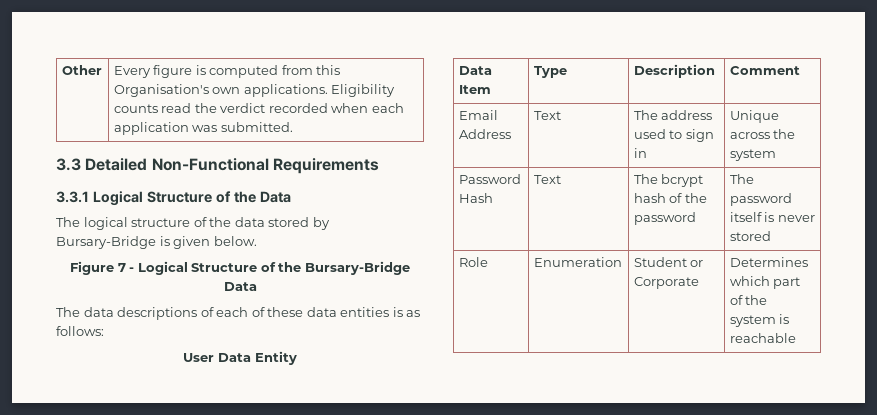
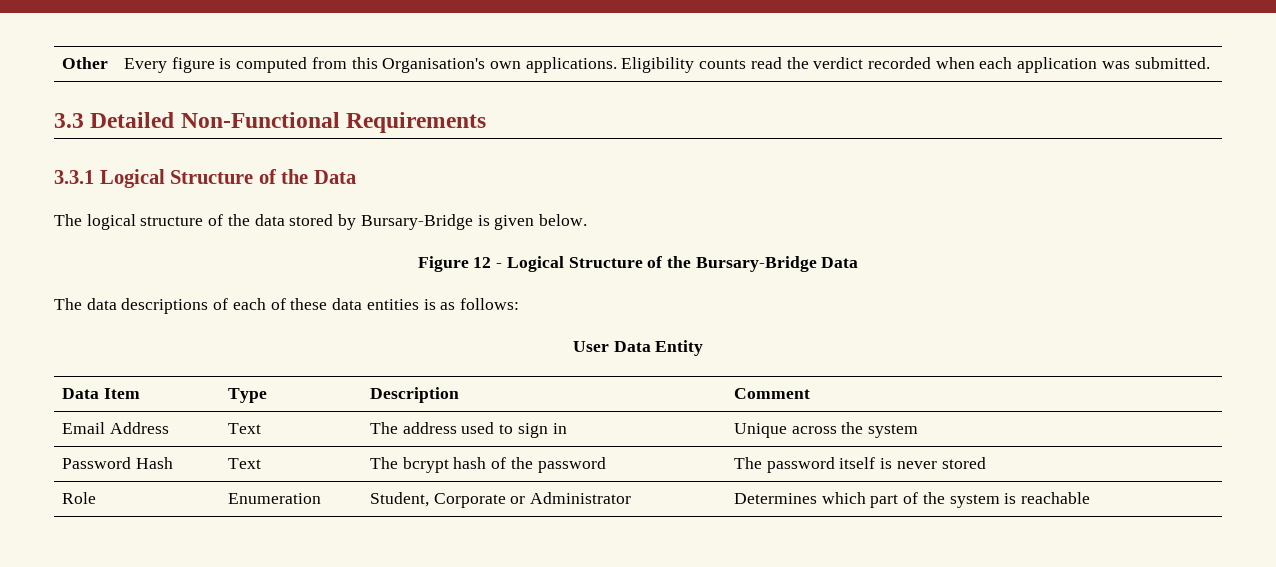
[117,263,126,272] 7 -> [473,257,492,268] 12
[633,257,704,267] [633,277,699,289] Student or Corporate -> [369,492,632,508] Student, Corporate or Administrator

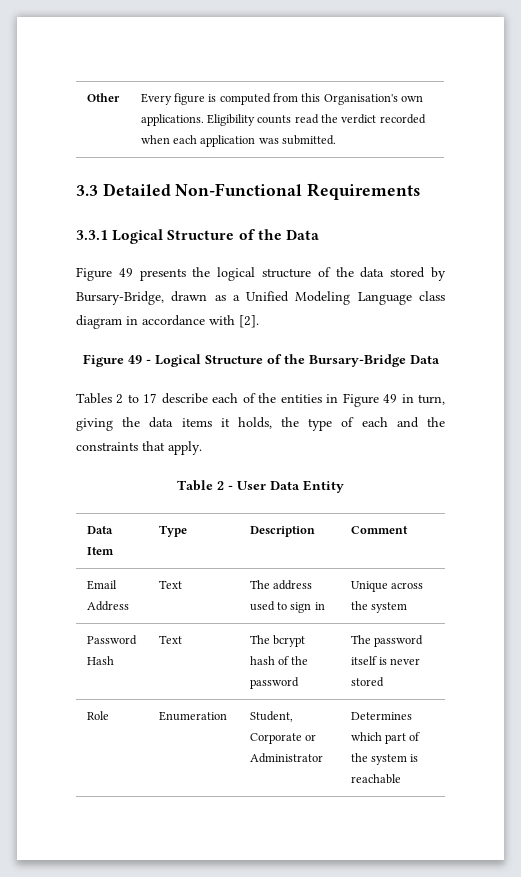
[54,214,82,226] The -> [76,267,211,281] Figure 49 presents the
[360,214,587,230] [417,256,492,272] Bursary-Bridge is given below. // Figure 12 -> [76,291,445,305] [76,315,259,329] [82,354,142,367] Bursary-Bridge, drawn as a Unified Modeling Language class diagram in accordance with [2]. // Figure 49
[54,298,519,314] The data descriptions of each of these data entities is as follows: // -> [76,393,445,407] [76,417,446,431] [76,441,202,455] [177,480,233,491] Tables 2 to 17 describe each of the entities in Figure 49 in turn, giving the data items it holds, the type of each and the constraints that apply. // Table 2 -

